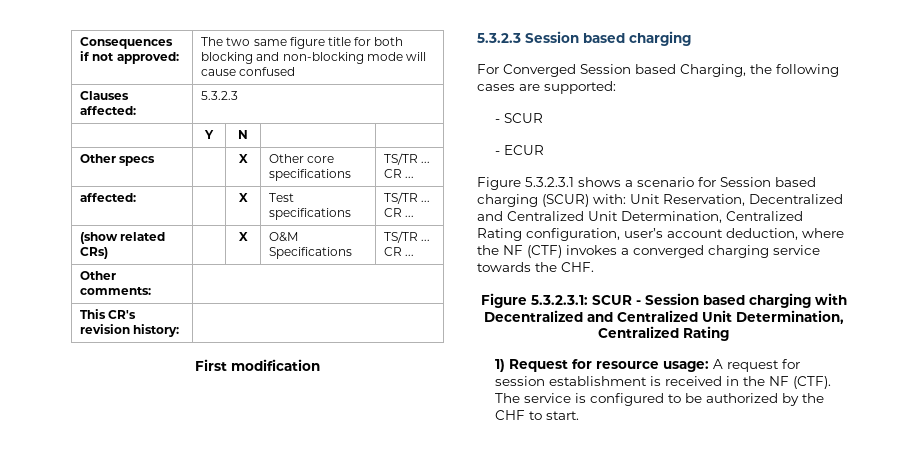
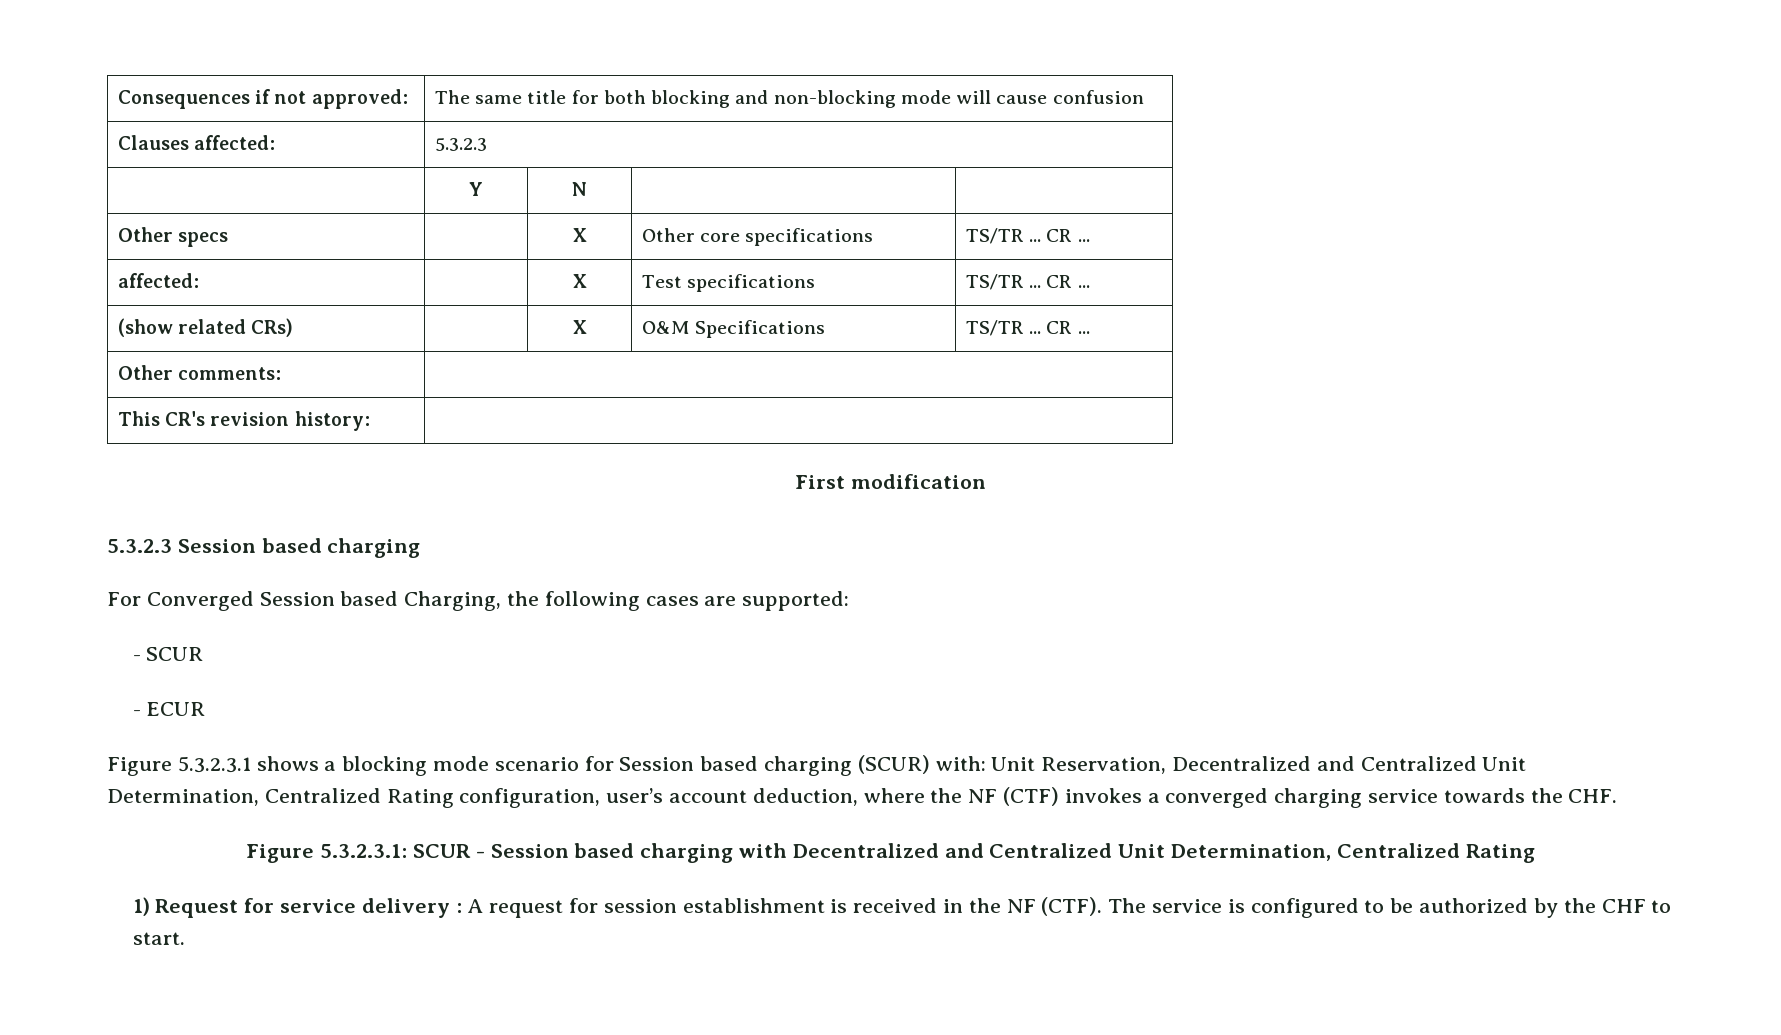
[226,37,325,49] two same figure -> [475,95,523,104] same
[239,67,296,76] confused -> [1052,90,1144,104] confusion
(633, 183) none -> [342,756,490,776] blocking mode
[596,361,710,372] resource usage: -> [279,898,462,918] service delivery :

